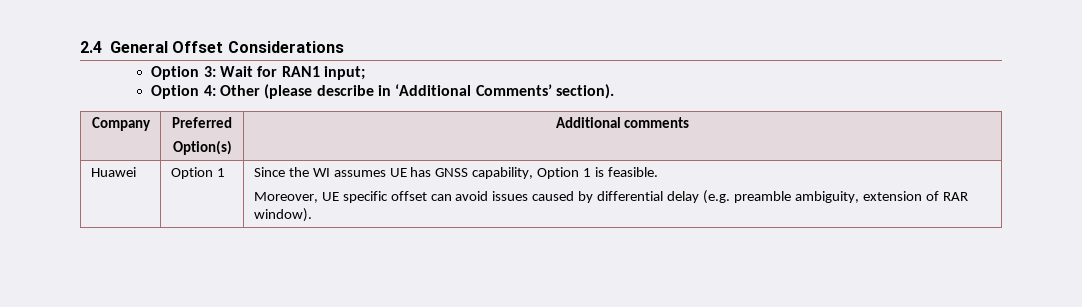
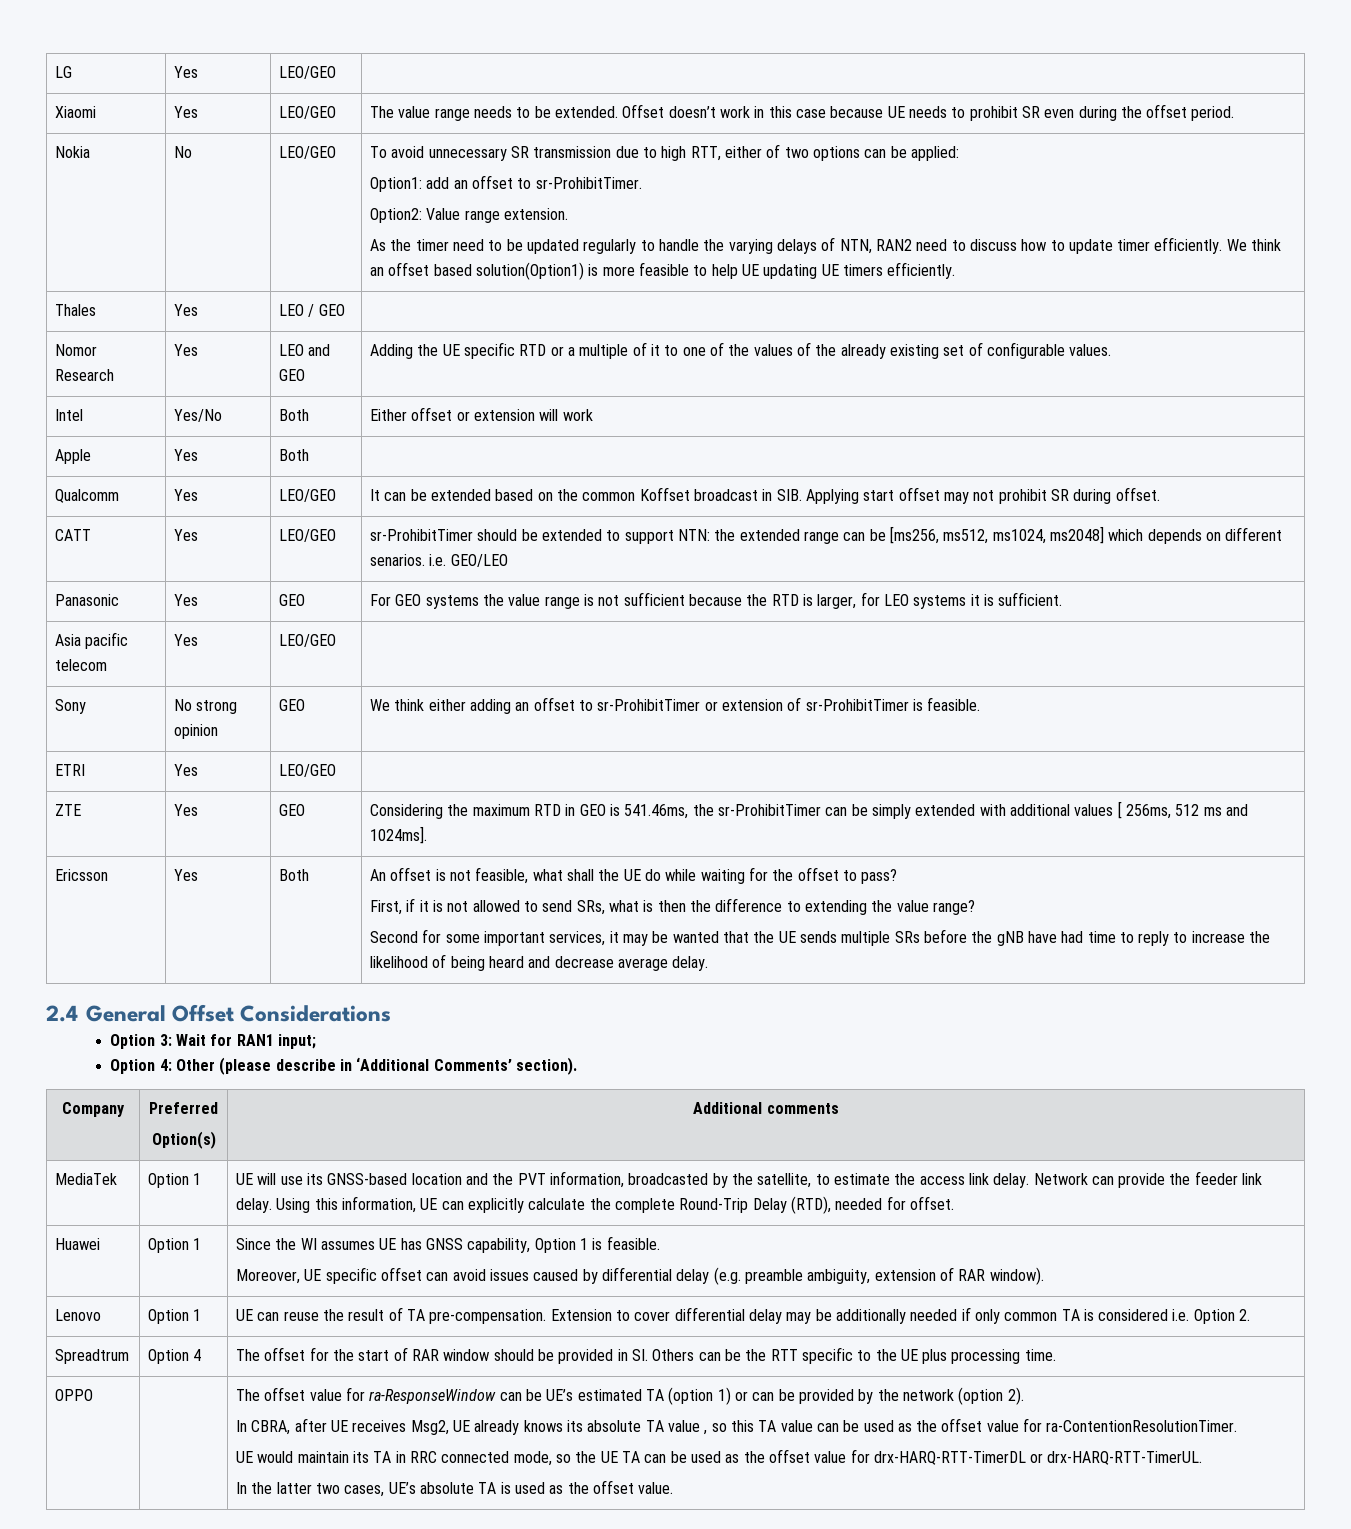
(80, 47) none -> [55,66,73,78] [174,66,199,78] [279,66,337,79] [55,106,97,118] [174,106,199,118] [279,106,337,119] [370,104,1235,121] [55,146,91,158] [174,146,193,158] [279,146,337,159] [370,144,959,161] [370,175,642,192] [370,208,569,223] [370,237,1282,254] [370,262,956,280] [55,304,97,316] [174,304,199,316] [279,304,345,317] [55,344,98,356] [55,369,115,381] [174,344,199,356] [279,344,331,356] [279,369,306,381] [370,342,1112,359] [55,409,84,421] [174,409,223,422] [279,409,310,421] [370,407,593,421] [55,449,92,464] [174,449,199,461] [279,449,310,461] [55,489,120,503] [174,489,199,501] [279,489,337,502] [370,487,1160,504] [55,529,92,541] [174,529,199,541] [279,529,337,542] [370,526,1283,544] [370,554,508,567] [55,594,120,606] [174,594,199,606] [279,594,306,606] [370,592,1063,609] [55,632,129,649] [55,659,108,671] [174,634,199,646] [279,634,337,647] [55,699,87,714] [174,699,238,714] [174,724,219,739] [279,699,306,711] [370,697,981,714] [55,764,86,776] [174,764,199,776] [279,764,337,777] [55,804,82,816] [174,804,199,816] [279,804,306,816] [370,801,1248,819] [370,826,428,844] [55,869,109,881] [174,869,199,881] [279,869,310,881] [370,867,898,884] [370,898,975,915] [370,929,1271,946] [370,954,709,971] LG | Yes | LEO/GEO | // Xiaomi | Yes | LEO/GEO | The value range needs to be extended. Offset doesn’t work in this case because UE needs to prohibit SR even during the offset period. // Nokia | No | LEO/GEO | To avoid unnecessary SR transmission due to high RTT, either of two options can be applied: // Option1: add an offset to sr-ProhibitTimer. // Option2: Value range extension. // As the timer need to be updated regularly to handle the varying delays of NTN, RAN2 need to discuss how to update timer efficiently. We think an offset based solution(Option1) is more feasible to help UE updating UE timers efficiently. // Thales | Yes | LEO / GEO | // Nomor Research | Yes | LEO and GEO | Adding the UE specific RTD or a multiple of it to one of the values of the already existing set of configurable values. // Intel | Yes/No | Both | Either offset or extension will work // Apple | Yes | Both | // Qualcomm | Yes | LEO/GEO | It can be extended based on the common Koffset broadcast in SIB. Applying start offset may not prohibit SR during offset. // CATT | Yes | LEO/GEO | sr-ProhibitTimer should be extended to support NTN: the extended range can be [ms256, ms512, ms1024, ms2048] which depends on different senarios. i.e. GEO/LEO // Panasonic | Yes | GEO | For GEO systems the value range is not sufficient because the RTD is larger, for LEO systems it is sufficient. // Asia pacific telecom | Yes | LEO/GEO | // Sony | No strong opinion | GEO | We think either adding an offset to sr-ProhibitTimer or extension of sr-ProhibitTimer is feasible. // ETRI | Yes | LEO/GEO | // ZTE | Yes | GEO | Considering the maximum RTD in GEO is 541.46ms, the sr-ProhibitTimer can be simply extended with additional values [ 256ms, 512 ms and 1024ms]. // Ericsson | Yes | Both | An offset is not feasible, what shall the UE do while waiting for the offset to pass? // First, if it is not allowed to send SRs, what is then the difference to extending the value range? // Second for some important services, it may be wanted that the UE sends multiple SRs before the gNB have had time to reply to increase the likelihood of being heard and decrease average delay. //
(690, 122) none -> [55,1173,118,1185] [148,1173,202,1188] [236,1171,1263,1188] [236,1196,954,1214] // MediaTek | Option 1 | UE will use its GNSS-based location and the PVT information, broadcasted by the satellite, to estimate the access link delay. Network can provide the feeder link delay. Using this information, UE can explicitly calculate the complete Round-Trip Delay (RTD), needed for offset.
(312, 215) none -> [55,1309,102,1321] [148,1309,202,1324] [236,1307,1251,1324] [55,1349,130,1364] [148,1349,202,1364] [236,1347,1056,1364] [55,1389,94,1401] [236,1387,1024,1405] [236,1418,1238,1435] [236,1449,1203,1466] [236,1480,674,1497] // Lenovo | Option 1 | UE can reuse the result of TA pre-compensation. Extension to cover differential delay may be additionally needed if only common TA is considered i.e. Option 2. // Spreadtrum | Option 4 | The offset for the start of RAR window should be provided in SI. Others can be the RTT specific to the UE plus processing time. // OPPO | | The offset value for ra-ResponseWindow can be UE’s estimated TA (option 1) or can be provided by the network (option 2). // In CBRA, after UE receives Msg2, UE already knows its absolute TA value , so this TA value can be used as the offset value for ra-ContentionResolutionTimer. // UE would maintain its TA in RRC connected mode, so the UE TA can be used as the offset value for drx-HARQ-RTT-TimerDL or drx-HARQ-RTT-TimerUL. // In the latter two cases, UE’s absolute TA is used as the offset value.

